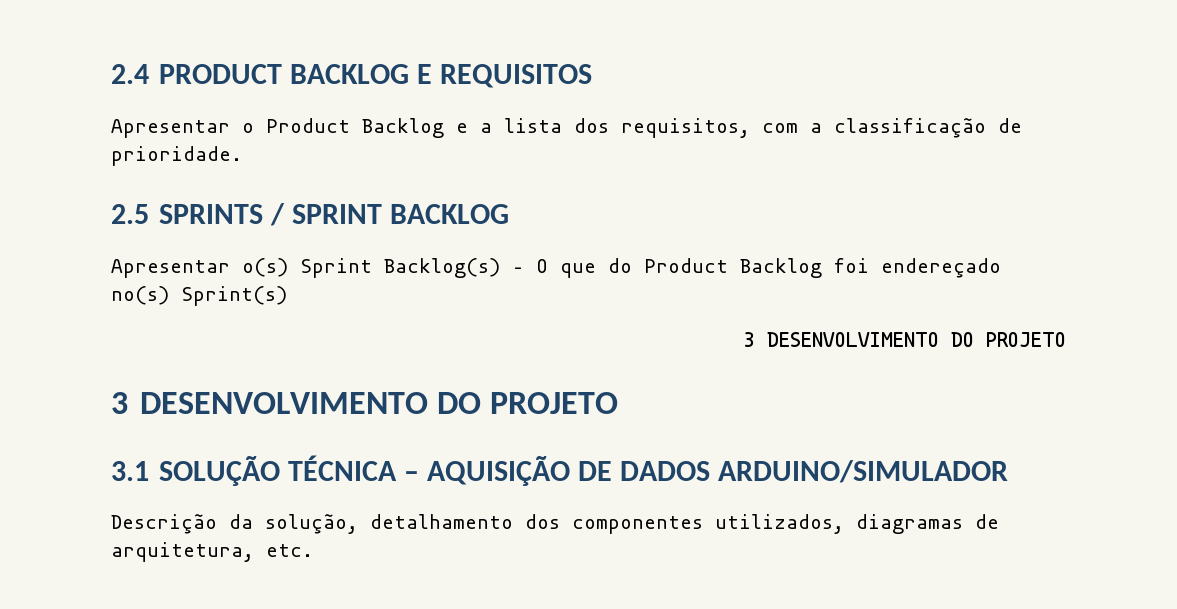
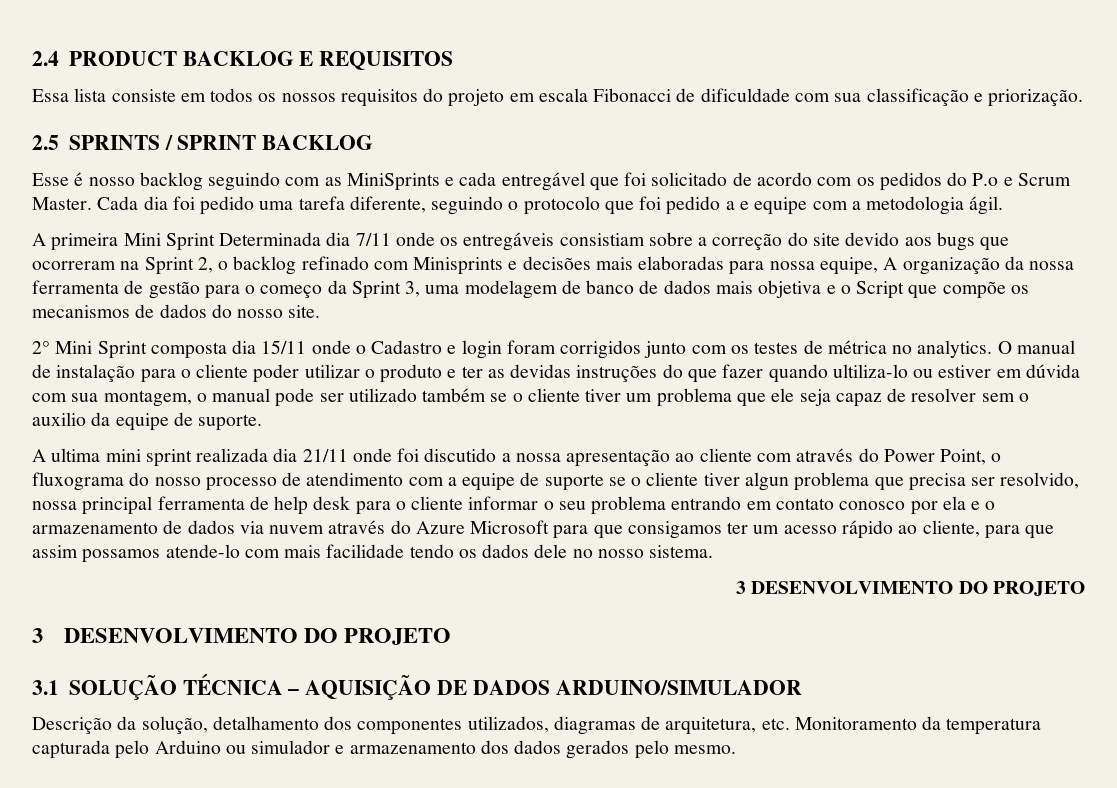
[111,118,1022,138] [111,146,242,166] Apresentar o Product Backlog e a lista dos requisitos, com a classificação de prioridade. -> [32,88,1084,107] Essa lista consiste em todos os nossos requisitos do projeto em escala Fibonacci de dificuldade com sua classificação e priorização.
[111,258,1001,278] [111,286,287,306] Apresentar o(s) Sprint Backlog(s) – O que do Product Backlog foi endereçado no(s) Sprint(s) -> [32,172,1071,191] [32,196,1004,215] [32,232,1010,251] [32,256,1075,275] [32,280,1029,299] [32,304,321,318] [32,340,1075,359] [32,364,1080,383] [32,388,1029,407] [32,412,263,431] [32,448,1002,467] [32,472,1080,491] [32,496,996,515] [32,520,1055,539] [32,544,714,563] Esse é nosso backlog seguindo com as MiniSprints e cada entregável que foi solicitado de acordo com os pedidos do P.o e Scrum Master. Cada dia foi pedido uma tarefa diferente, seguindo o protocolo que foi pedido a e equipe com a metodologia ágil. // A primeira Mini Sprint Determinada dia 7/11 onde os entregáveis consistiam sobre a correção do site devido aos bugs que ocorreram na Sprint 2, o backlog refinado com Minisprints e decisões mais elaboradas para nossa equipe, A organização da nossa ferramenta de gestão para o começo da Sprint 3, uma modelagem de banco de dados mais objetiva e o Script que compõe os mecanismos de dados do nosso site. // 2° Mini Sprint composta dia 15/11 onde o Cadastro e login foram corrigidos junto com os testes de métrica no analytics. O manual de instalação para o cliente poder utilizar o produto e ter as devidas instruções do que fazer quando ultiliza-lo ou estiver em dúvida com sua montagem, o manual pode ser utilizado também se o cliente tiver um problema que ele seja capaz de resolver sem o auxilio da equipe de suporte. // A ultima mini sprint realizada dia 21/11 onde foi discutido a nossa apresentação ao cliente com através do Power Point, o fluxograma do nosso processo de atendimento com a equipe de suporte se o cliente tiver algun problema que precisa ser resolvido, nossa principal ferramenta de help desk para o cliente informar o seu problema entrando em contato conosco por ela e o armazenamento de dados via nuvem através do Azure Microsoft para que consigamos ter um acesso rápido ao cliente, para que assim possamos atende-lo com mais facilidade tendo os dados dele no nosso sistema.
(313, 550) none -> [794,716,1042,735] [32,740,736,759] Monitoramento da temperatura capturada pelo Arduino ou simulador e armazenamento dos dados gerados pelo mesmo.

